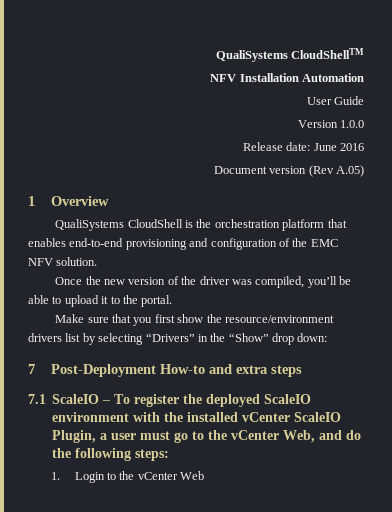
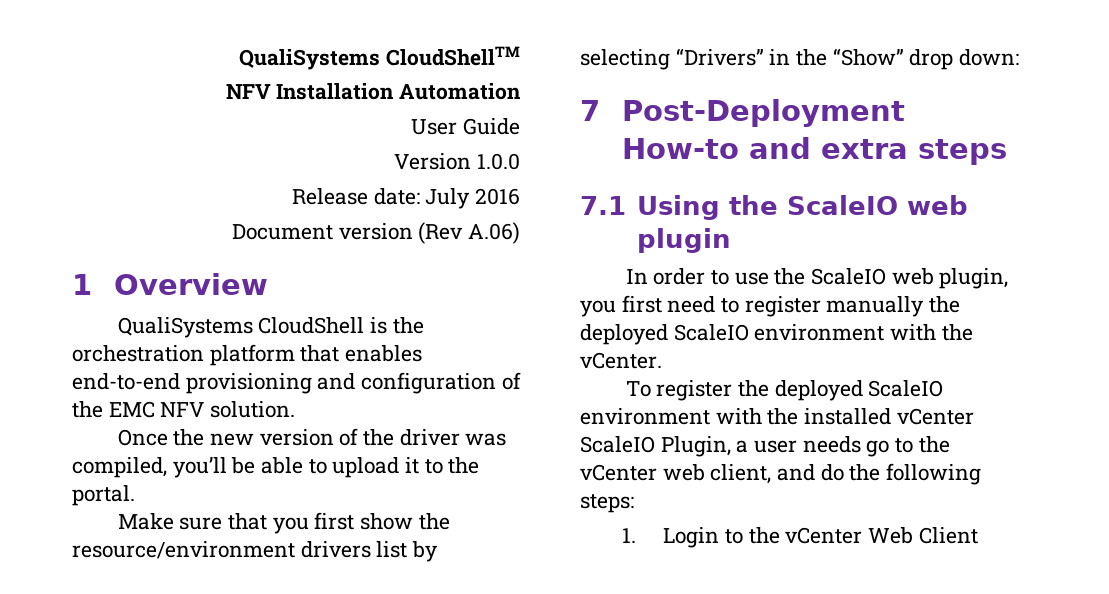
[313,143,337,151] June -> [425,188,471,209] July
[336,165,364,177] A.05) -> [468,222,520,244] A.06)
[52,394,112,404] ScaleIO – -> [636,195,968,220] [636,228,731,253] [625,268,1009,289] [580,295,961,317] [580,324,973,345] [580,352,662,369] Using the ScaleIO web plugin // In order to use the ScaleIO web plugin, you first need to register manually the deployed ScaleIO environment with the vCenter. //
[140,431,171,440] must -> [802,436,861,453] needs
[283,430,316,443] Web, -> [662,464,772,484] web client,
(205, 475) none -> [918,527,978,544] Client

